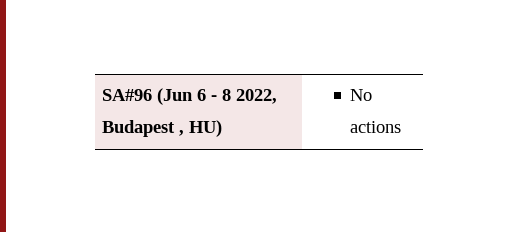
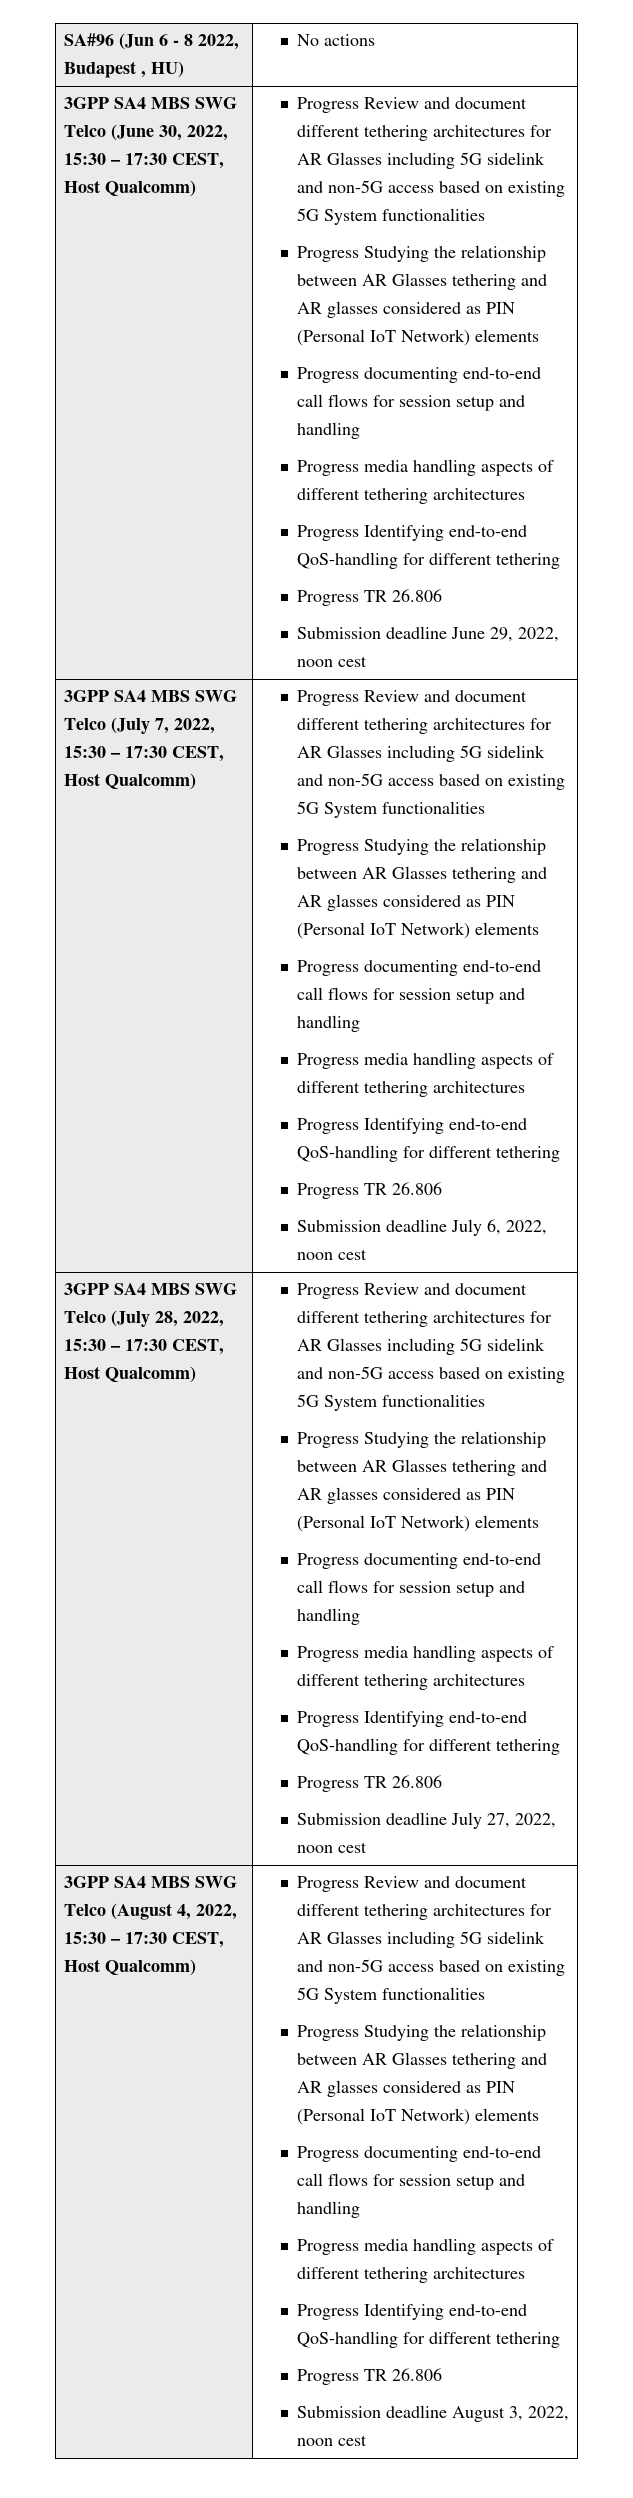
(402, 127) none -> [63,97,237,109] [63,124,228,141] [63,153,224,169] [63,180,196,197] [297,97,528,113] [297,125,553,141] [297,152,546,169] [297,180,566,197] [297,208,486,225] [297,245,547,262] [297,273,548,290] [297,301,516,318] [297,329,540,346] [297,367,542,383] [297,394,526,411] [297,422,361,439] [297,459,555,476] [297,488,526,504] [297,525,528,541] [297,552,561,569] [297,589,443,606] [297,626,560,642] [297,656,368,667] [63,690,237,702] [63,717,215,734] [63,746,224,762] [63,773,196,790] [297,690,528,706] [297,718,553,734] [297,745,546,762] [297,773,566,790] [297,801,486,818] [297,838,547,855] [297,866,548,883] [297,894,516,911] [297,922,540,939] [297,960,542,976] [297,987,526,1004] [297,1015,361,1032] [297,1052,555,1069] [297,1081,526,1097] [297,1118,528,1134] [297,1145,561,1162] [297,1182,443,1199] [297,1219,548,1236] [297,1249,368,1260] [63,1283,237,1295] [63,1310,224,1327] [63,1339,224,1355] [63,1366,196,1383] [297,1283,528,1299] [297,1311,553,1327] [297,1338,546,1355] [297,1366,566,1383] [297,1394,486,1411] [297,1431,547,1448] [297,1459,548,1476] [297,1487,516,1504] [297,1515,540,1532] [297,1553,542,1569] [297,1580,526,1597] [297,1608,361,1625] [297,1645,555,1662] [297,1674,526,1690] [297,1711,528,1727] [297,1738,561,1755] [297,1775,443,1792] [297,1812,557,1829] [297,1842,368,1853] [63,1876,237,1888] [63,1903,237,1920] [63,1932,224,1948] [63,1959,196,1976] [297,1876,528,1892] [297,1904,553,1920] [297,1931,546,1948] [297,1959,566,1976] [297,1987,486,2004] [297,2024,547,2041] [297,2052,548,2069] [297,2080,516,2097] [297,2108,540,2125] [297,2146,542,2162] [297,2173,526,2190] [297,2201,361,2218] [297,2238,555,2255] [297,2267,526,2283] [297,2304,528,2320] [297,2331,561,2348] [297,2368,443,2385] [297,2405,570,2422] [297,2435,368,2446] // 3GPP SA4 MBS SWG Telco (June 30, 2022, 15:30 – 17:30 CEST, Host Qualcomm) | Progress Review and document different tethering architectures for AR Glasses including 5G sidelink and non-5G access based on existing 5G System functionalities // Progress Studying the relationship between AR Glasses tethering and AR glasses considered as PIN (Personal IoT Network) elements // Progress documenting end-to-end call flows for session setup and handling // Progress media handling aspects of different tethering architectures // Progress Identifying end-to-end QoS-handling for different tethering // Progress TR 26.806 // Submission deadline June 29, 2022, noon cest // 3GPP SA4 MBS SWG Telco (July 7, 2022, 15:30 – 17:30 CEST, Host Qualcomm) | Progress Review and document different tethering architectures for AR Glasses including 5G sidelink and non-5G access based on existing 5G System functionalities // Progress Studying the relationship between AR Glasses tethering and AR glasses considered as PIN (Personal IoT Network) elements // Progress documenting end-to-end call flows for session setup and handling // Progress media handling aspects of different tethering architectures // Progress Identifying end-to-end QoS-handling for different tethering // Progress TR 26.806 // Submission deadline July 6, 2022, noon cest // 3GPP SA4 MBS SWG Telco (July 28, 2022, 15:30 – 17:30 CEST, Host Qualcomm) | Progress Review and document different tethering architectures for AR Glasses including 5G sidelink and non-5G access based on existing 5G System functionalities // Progress Studying the relationship between AR Glasses tethering and AR glasses considered as PIN (Personal IoT Network) elements // Progress documenting end-to-end call flows for session setup and handling // Progress media handling aspects of different tethering architectures // Progress Identifying end-to-end QoS-handling for different tethering // Progress TR 26.806 // Submission deadline July 27, 2022, noon cest // 3GPP SA4 MBS SWG Telco (August 4, 2022, 15:30 – 17:30 CEST, Host Qualcomm) | Progress Review and document different tethering architectures for AR Glasses including 5G sidelink and non-5G access based on existing 5G System functionalities // Progress Studying the relationship between AR Glasses tethering and AR glasses considered as PIN (Personal IoT Network) elements // Progress documenting end-to-end call flows for session setup and handling // Progress media handling aspects of different tethering architectures // Progress Identifying end-to-end QoS-handling for different tethering // Progress TR 26.806 // Submission deadline August 3, 2022, noon cest

